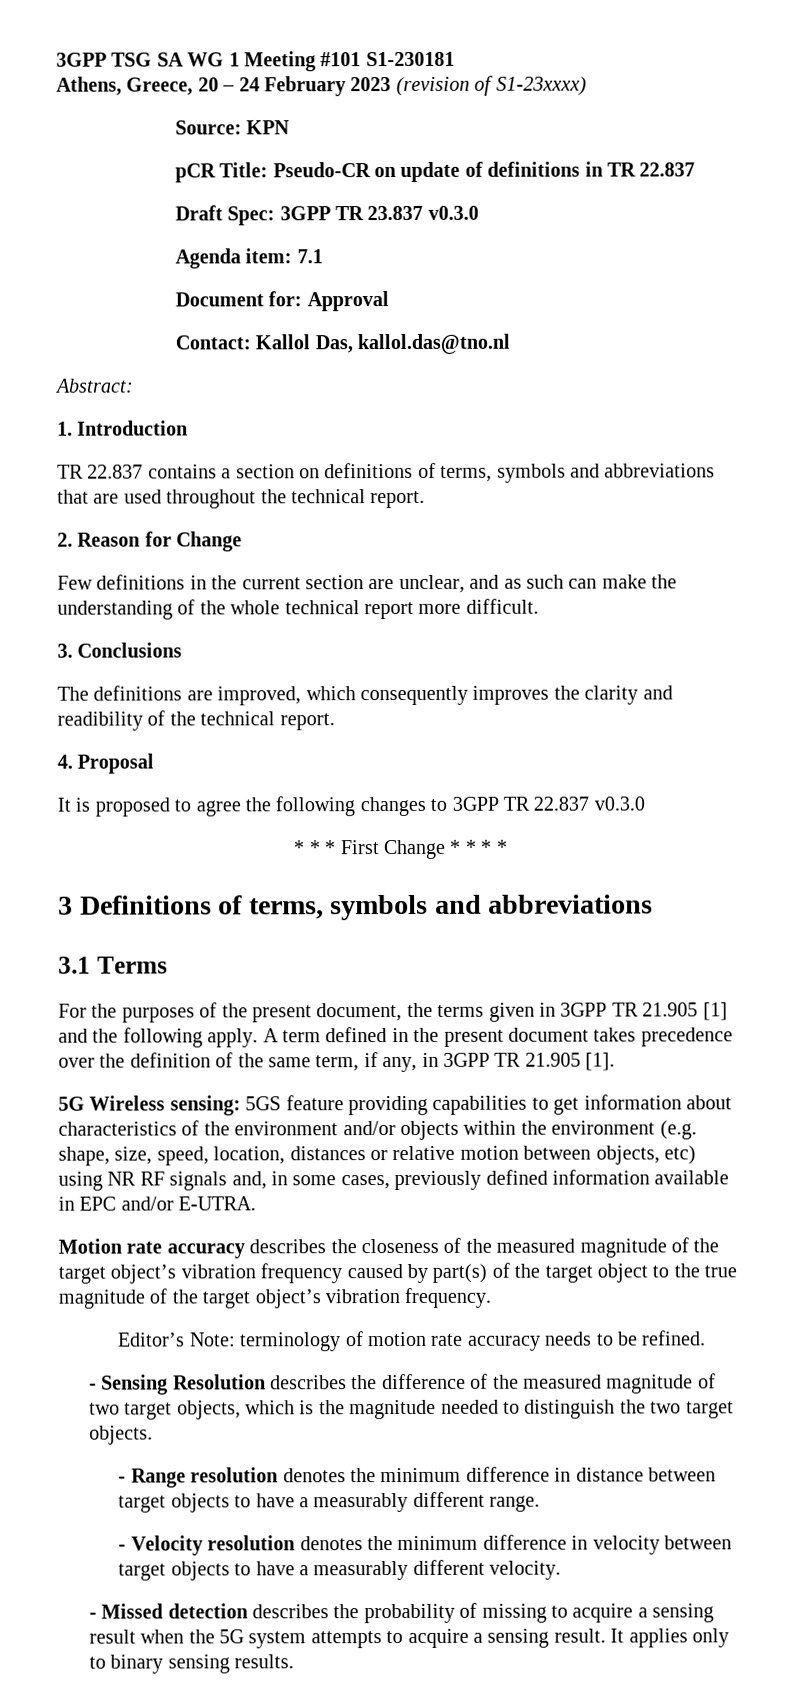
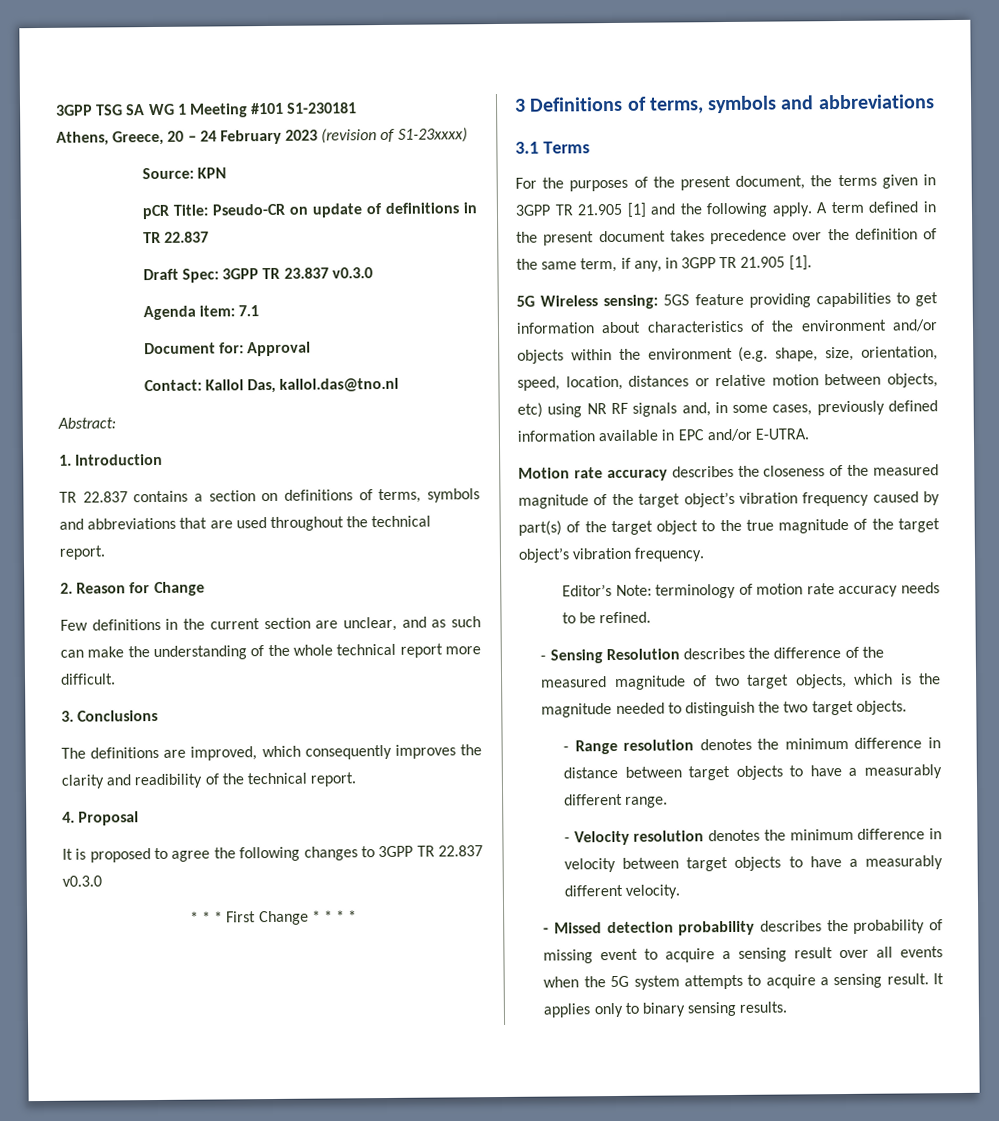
(153, 1155) none -> [861,346,938,361] orientation,
(248, 1611) none -> [678,920,756,936] probability
(547, 1613) none -> [600,948,639,961] event
(136, 1636) none -> [839,946,943,959] over all events

